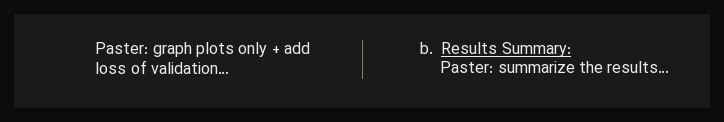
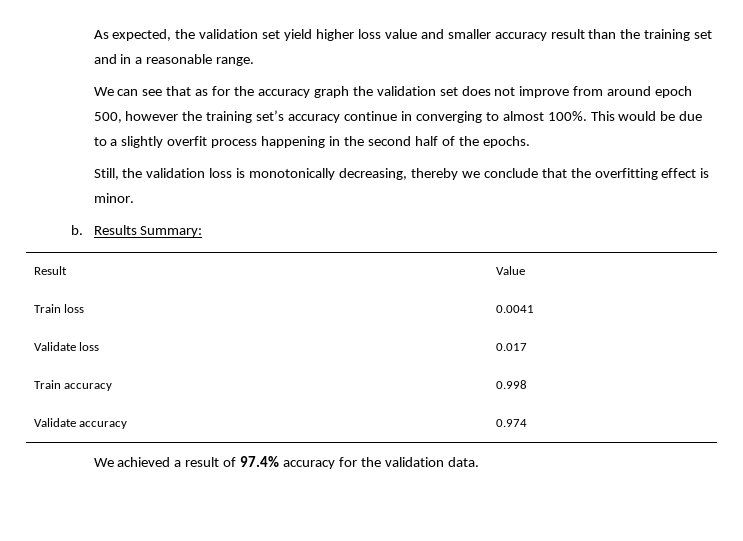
[95,42,310,57] [95,60,229,74] [420,42,571,57] [440,61,670,73] Paster: graph plots only + add loss of validation… // b. Results Summary: // Paster: summarize the results… -> [93,29,713,41] [93,54,255,66] [93,86,693,98] [93,110,703,123] [93,136,530,148] [93,168,710,180] [93,193,134,203] [71,225,203,237] [33,266,67,275] [495,266,525,275] [33,304,85,313] [495,305,534,313] [33,342,100,351] [495,343,527,351] [33,380,113,391] [495,380,527,389] [33,418,128,429] [495,419,527,427] [93,456,479,469] As expected, the validation set yield higher loss value and smaller accuracy result than the training set and in a reasonable range. // We can see that as for the accuracy graph the validation set does not improve from around epoch 500, however the training set’s accuracy continue in converging to almost 100%. This would be due to a slightly overfit process happening in the second half of the epochs. // Still, the validation loss is monotonically decreasing, thereby we conclude that the overfitting effect is minor. // b. Results Summary: // Result | Value // Train loss | 0.0041 // Validate loss | 0.017 // Train accuracy | 0.998 // Validate accuracy | 0.974 // We achieved a result of 97.4% accuracy for the validation data.

